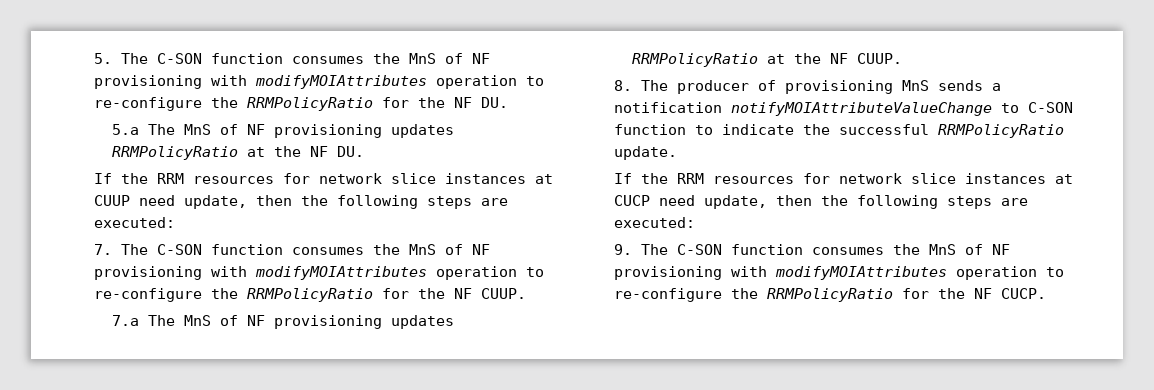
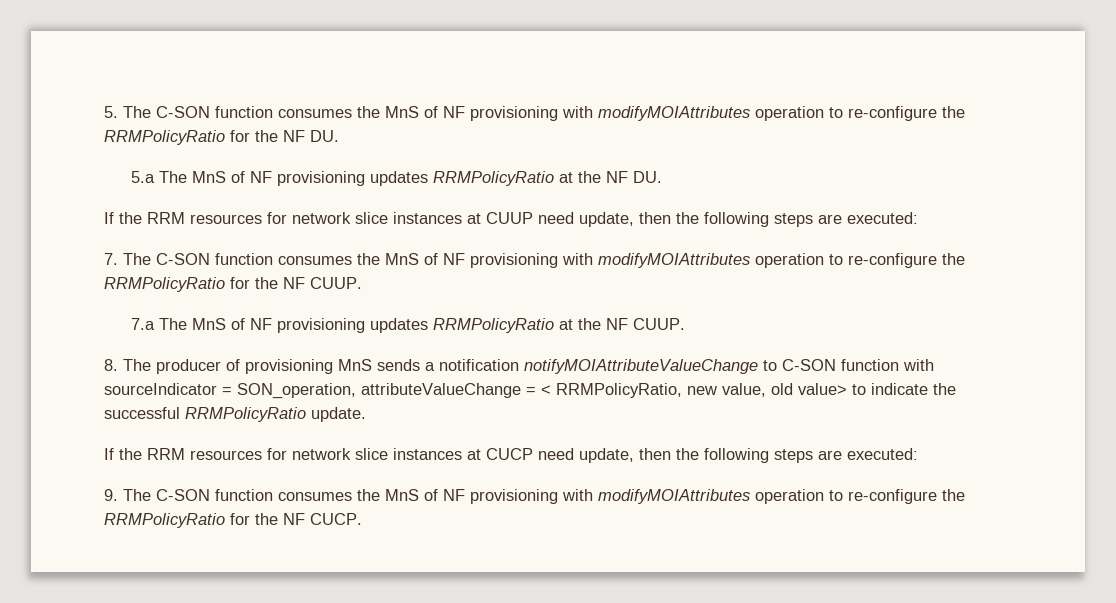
(687, 129) none -> [903,359,935,371] [104,383,848,399] with sourceIndicator = SON_operation, attributeValueChange = < RRMPolicyRatio, new value, old value>

